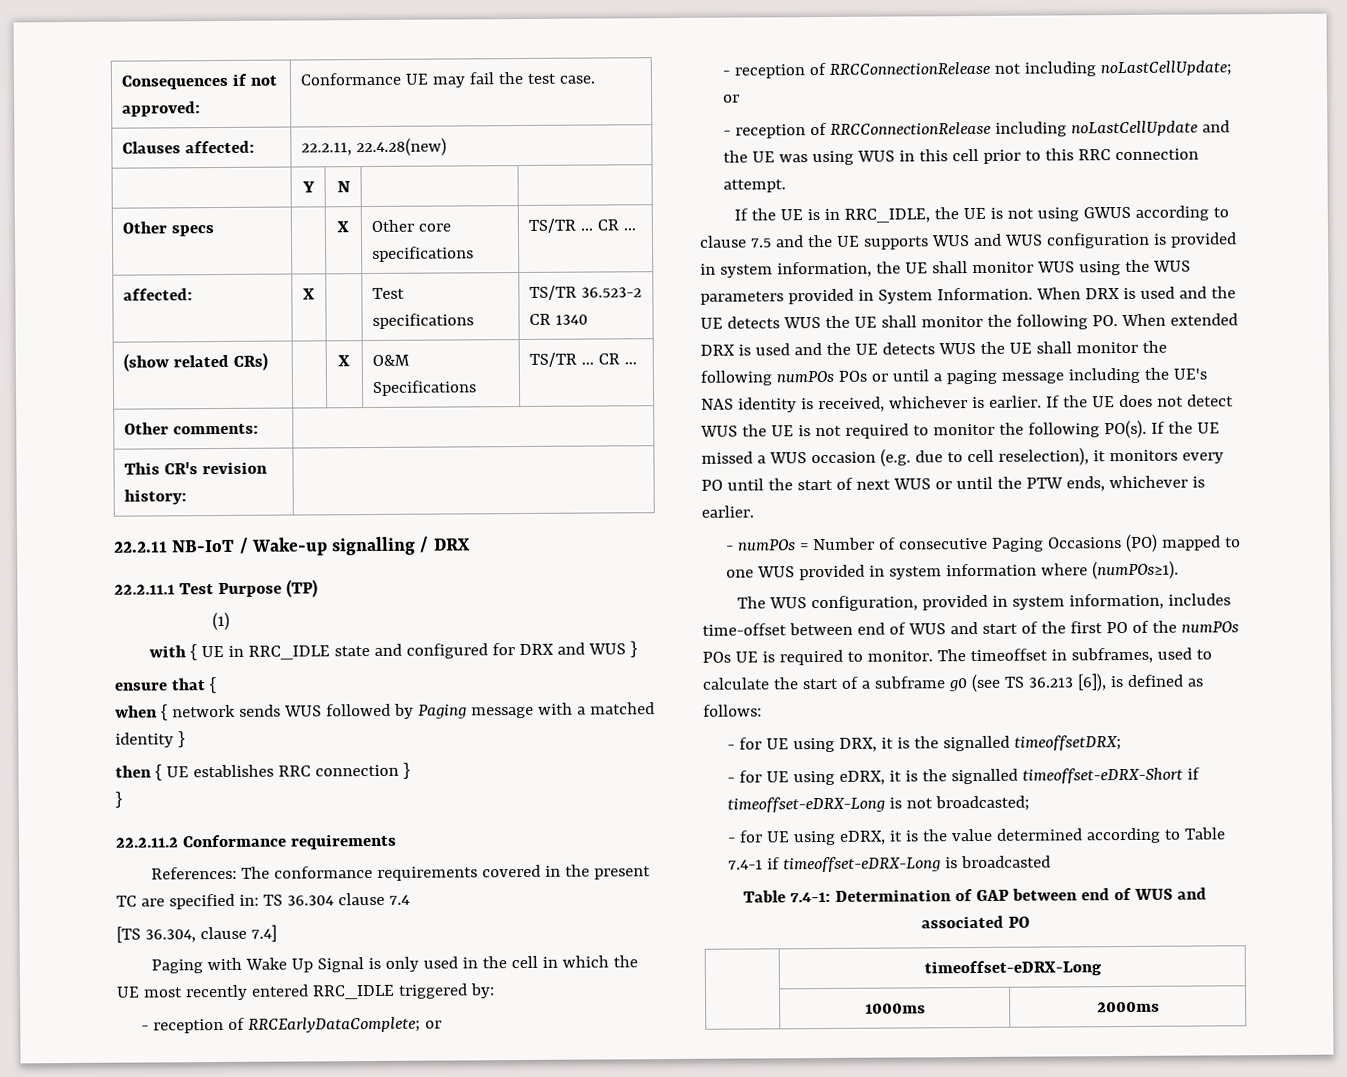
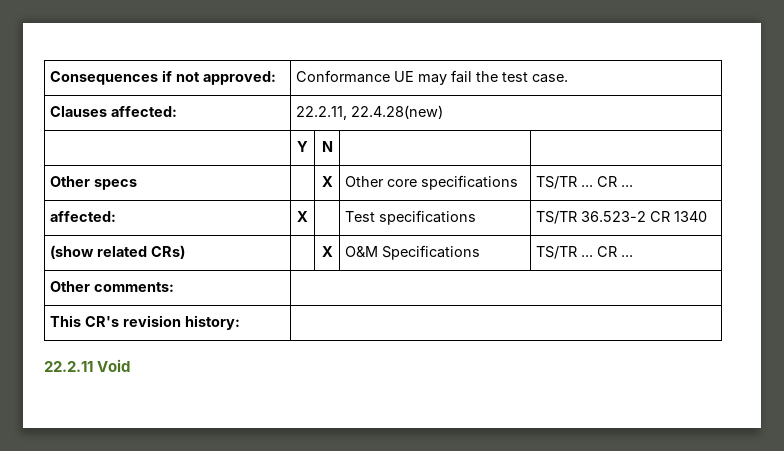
[172,536,471,556] [114,579,318,598] [211,611,230,631] [148,641,637,661] [114,677,217,694] [115,702,655,721] [115,731,185,748] [115,762,410,781] [115,791,122,808] [115,833,397,850] [150,864,651,881] [116,892,410,910] [116,924,277,943] [150,955,638,974] [116,983,495,1001] [141,1016,443,1034] [722,60,1233,79] [723,94,741,103] [723,120,1231,139] [723,148,1200,166] [723,179,787,193] [733,205,1229,223] [699,232,1237,250] [700,259,1191,278] [700,286,1236,305] [700,313,1238,330] [700,340,1167,356] [700,367,1207,386] [701,394,1234,413] [700,419,1220,439] [701,447,1224,467] [701,475,1205,492] [701,505,754,518] [726,533,1242,552] [726,560,1180,581] [736,593,1231,612] [702,620,1239,636] [702,647,1212,666] [702,673,1203,693] [703,704,762,717] [727,735,1123,753] [727,767,1201,786] [727,795,1031,813] [727,827,1227,846] [728,855,1052,873] [743,887,1207,903] [920,915,1030,929] [923,960,1102,977] [864,1003,926,1014] [1096,1001,1160,1013] NB-IoT / Wake-up signalling / DRX // 22.2.11.1 Test Purpose (TP) // (1) // with { UE in RRC_IDLE state and configured for DRX and WUS } // ensure that { // when { network sends WUS followed by Paging message with a matched identity } // then { UE establishes RRC connection } // } // 22.2.11.2 Conformance requirements // References: The conformance requirements covered in the present TC are specified in: TS 36.304 clause 7.4 // [TS 36.304, clause 7.4] // Paging with Wake Up Signal is only used in the cell in which the UE most recently entered RRC_IDLE triggered by: // - reception of RRCEarlyDataComplete; or // - reception of RRCConnectionRelease not including noLastCellUpdate; or // - reception of RRCConnectionRelease including noLastCellUpdate and the UE was using WUS in this cell prior to this RRC connection attempt. // If the UE is in RRC_IDLE, the UE is not using GWUS according to clause 7.5 and the UE supports WUS and WUS configuration is provided in system information, the UE shall monitor WUS using the WUS parameters provided in System Information. When DRX is used and the UE detects WUS the UE shall monitor the following PO. When extended DRX is used and the UE detects WUS the UE shall monitor the following numPOs POs or until a paging message including the UE's NAS identity is received, whichever is earlier. If the UE does not detect WUS the UE is not required to monitor the following PO(s). If the UE missed a WUS occasion (e.g. due to cell reselection), it monitors every PO until the start of next WUS or until the PTW ends, whichever is earlier. // - numPOs = Number of consecutive Paging Occasions (PO) mapped to one WUS provided in system information where (numPOs≥1). // The WUS configuration, provided in system information, includes time-offset between end of WUS and start of the first PO of the numPOs POs UE is required to monitor. The timeoffset in subframes, used to calculate the start of a subframe g0 (see TS 36.213 [6]), is defined as follows: // - for UE using DRX, it is the signalled timeoffsetDRX; // - for UE using eDRX, it is the signalled timeoffset-eDRX-Short if timeoffset-eDRX-Long is not broadcasted; // - for UE using eDRX, it is the value determined according to Table 7.4-1 if timeoffset-eDRX-Long is broadcasted // Table 7.4-1: Determination of GAP between end of WUS and associated PO // | timeoffset-eDRX-Long // | 1000ms | 2000ms -> [97,359,131,372] Void

